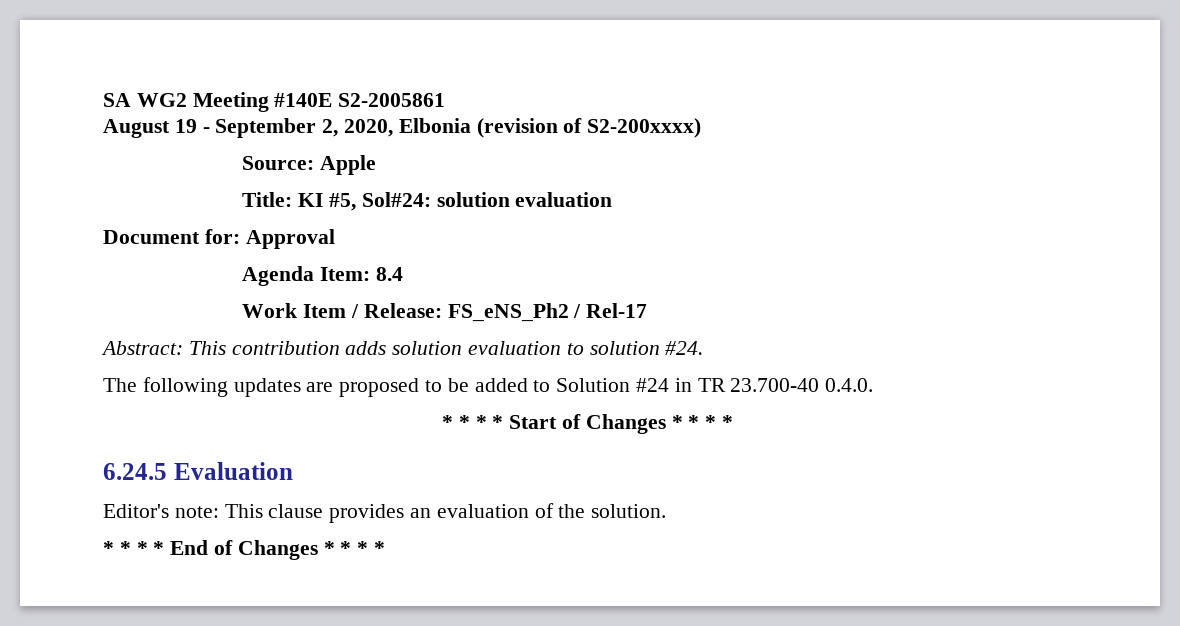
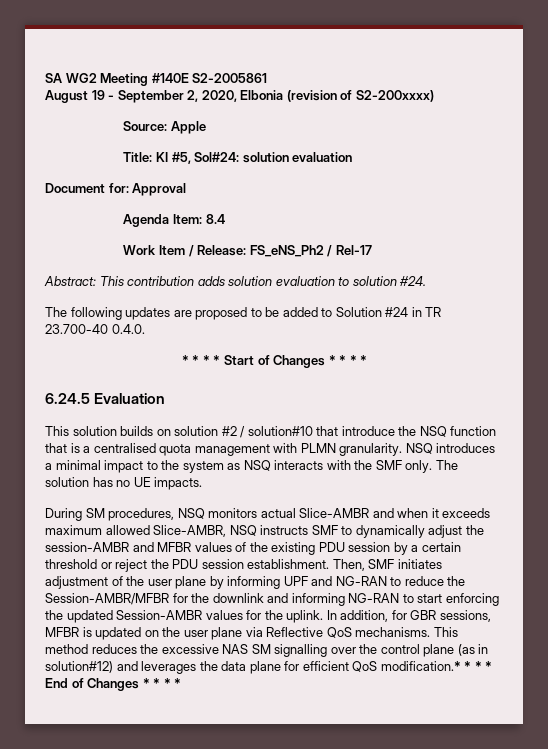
[103,503,667,523] [103,541,114,555] Editor's note: This clause provides an evaluation of the solution. // * -> [45,426,497,438] [45,443,496,456] [45,460,458,473] [45,477,203,490] [45,508,491,521] [45,525,484,538] [45,542,461,555] [45,559,442,572] [45,576,466,589] [45,593,499,606] [45,610,491,623] [45,627,458,640] [45,644,489,657] [45,661,461,674] This solution builds on solution #2 / solution#10 that introduce the NSQ function that is a centralised quota management with PLMN granularity. NSQ introduces a minimal impact to the system as NSQ interacts with the SMF only. The solution has no UE impacts. // During SM procedures, NSQ monitors actual Slice-AMBR and when it exceeds maximum allowed Slice-AMBR, NSQ instructs SMF to dynamically adjust the session-AMBR and MFBR values of the existing PDU session by a certain threshold or reject the PDU session establishment. Then, SMF initiates adjustment of the user plane by informing UPF and NG-RAN to reduce the Session-AMBR/MFBR for the downlink and informing NG-RAN to start enforcing the updated Session-AMBR values for the uplink. In addition, for GBR sessions, MFBR is updated on the user plane via Reflective QoS mechanisms. This method reduces the excessive NAS SM signalling over the control plane (as in solution#12) and leverages the data plane for efficient QoS modification.*

